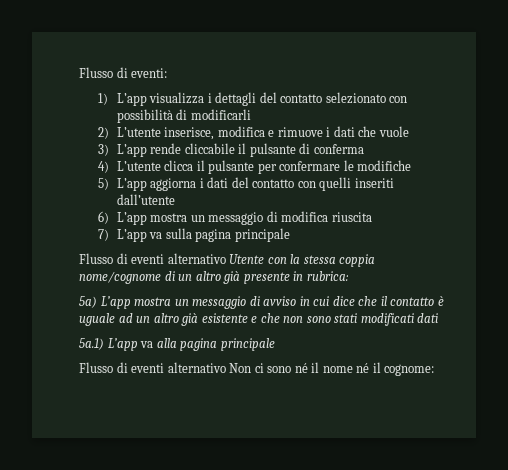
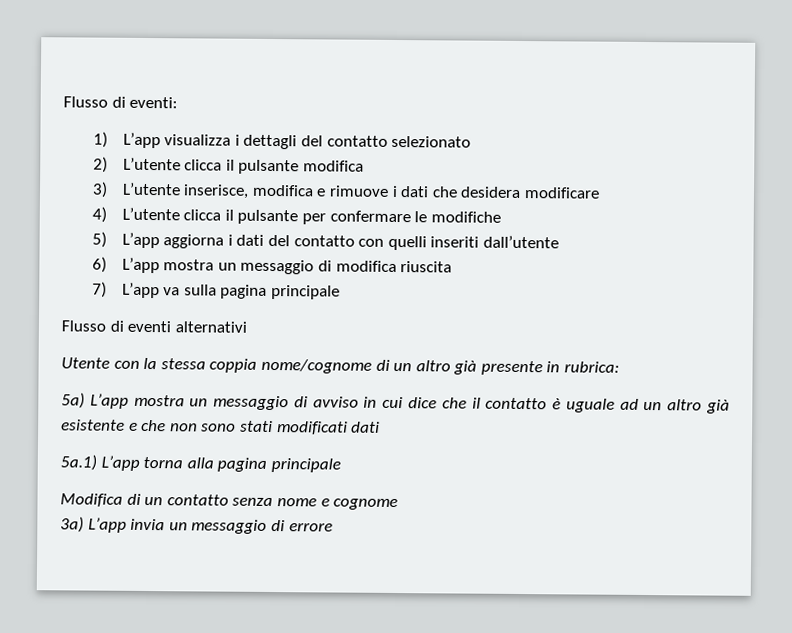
[389,96,408,103] [116,109,251,123] [97,127,109,139] con possibilità di modificarli // 2) -> [92,156,364,175] [91,181,108,198] // 2) L’utente clicca il pulsante modifica // 3)
[378,126,409,137] [97,143,364,157] vuole // 3) L’app rende cliccabile il pulsante di conferma -> [460,186,600,199] desidera modificare
[167,253,226,264] alternativo -> [174,321,247,333] alternativi //
[140,341,154,348] va -> [143,456,184,469] torna
[79,362,435,376] Flusso di eventi alternativo Non ci sono né il nome né il cognome: -> [60,493,399,511] [60,516,333,534] Modifica di un contatto senza nome e cognome // 3a) L’app invia un messaggio di errore

